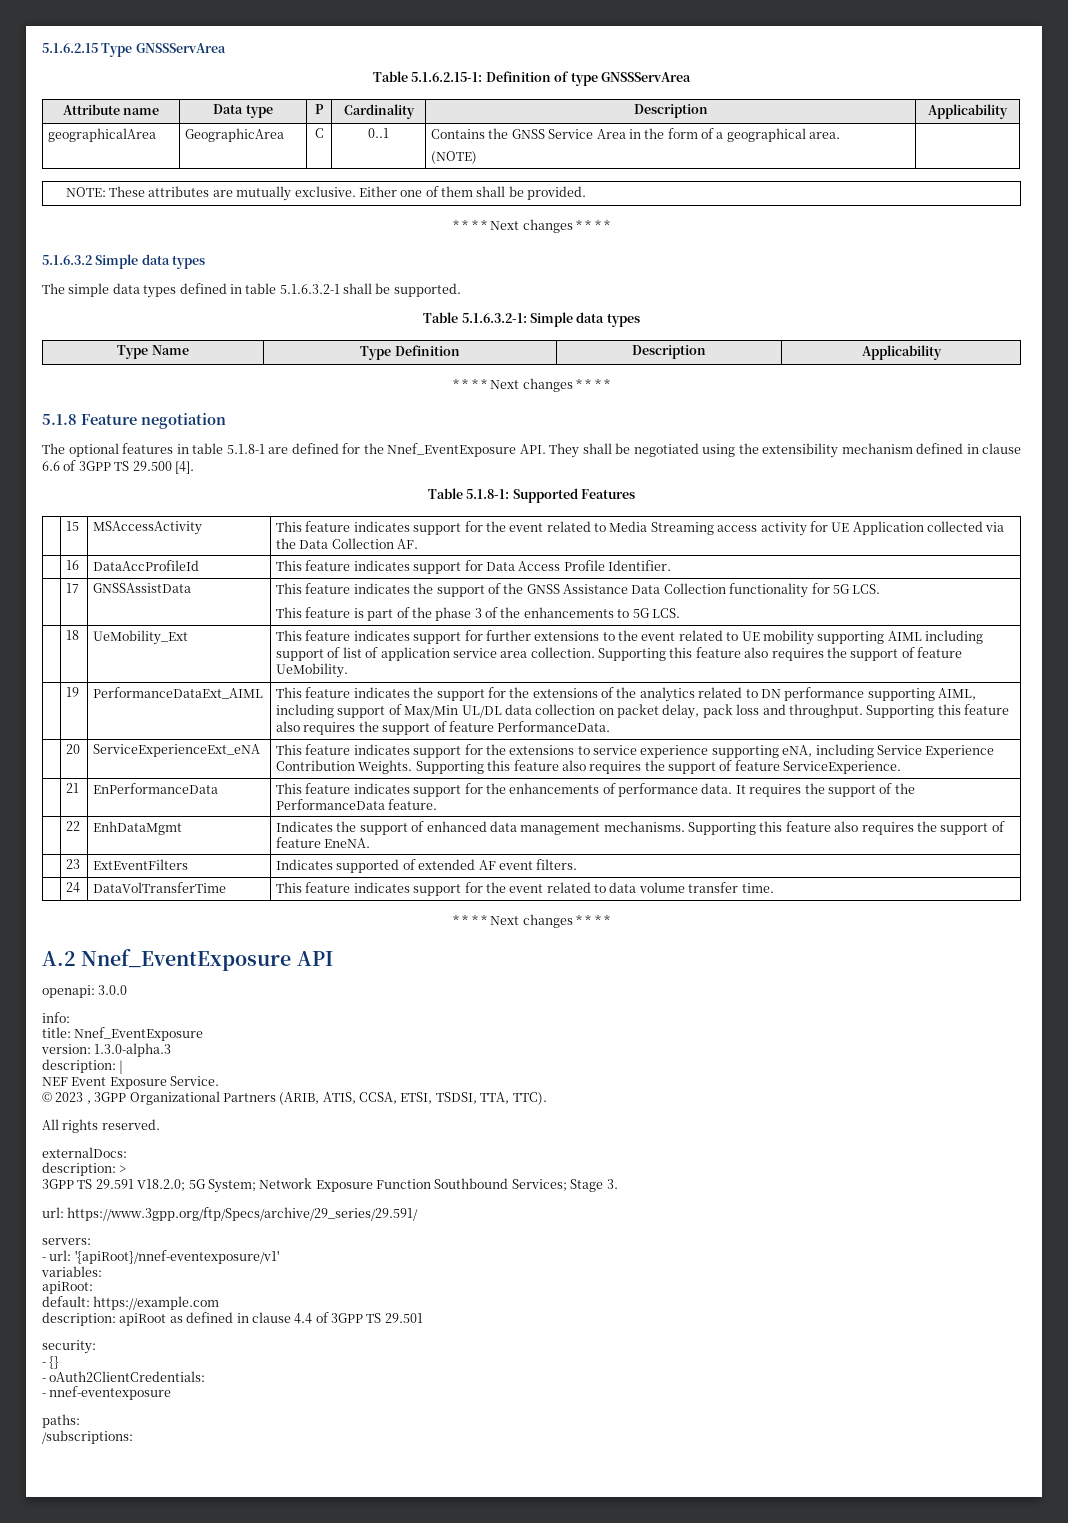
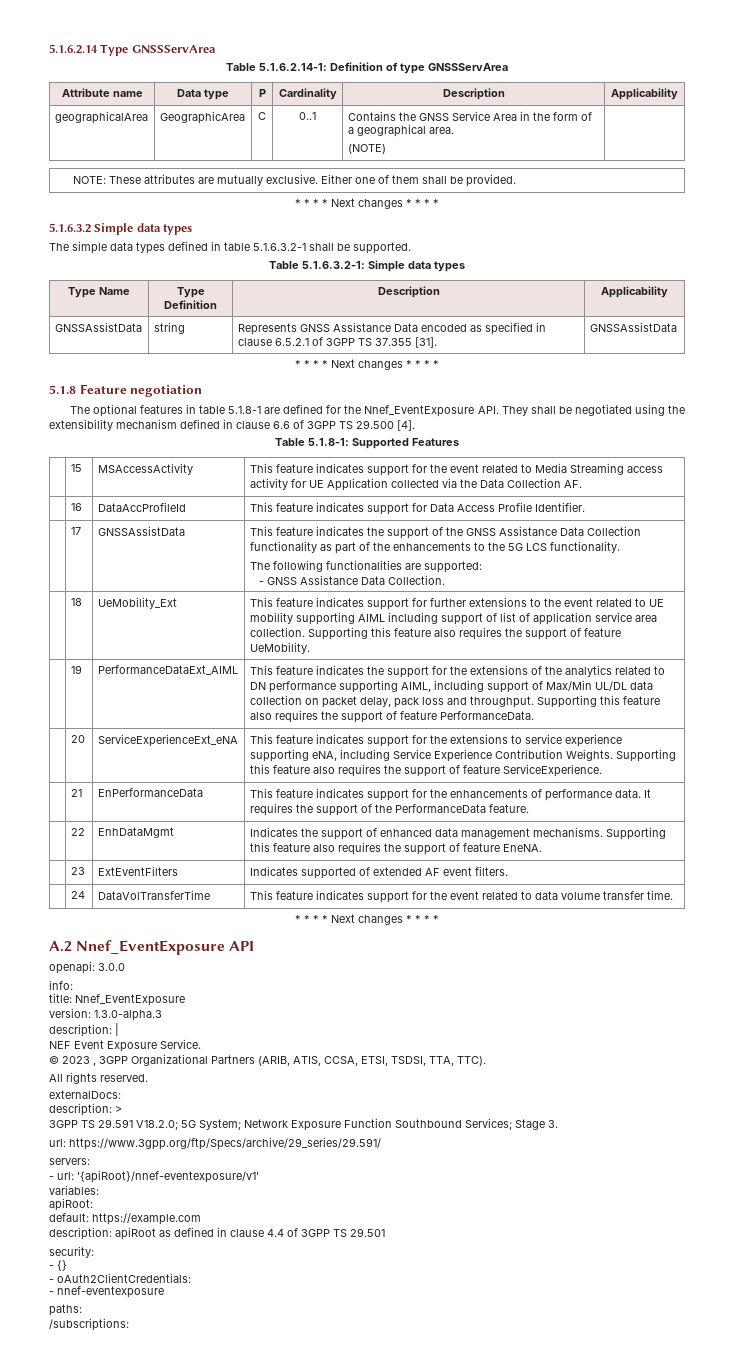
[42,43,98,53] 5.1.6.2.15 -> [49,44,98,54] 5.1.6.2.14
[411,72,483,82] 5.1.6.2.15-1: -> [259,63,327,71] 5.1.6.2.14-1:
(942, 352) none -> [54,322,142,332] [153,322,185,334] [237,322,546,335] [237,337,437,348] [589,322,677,332] // GNSSAssistData | string | Represents GNSS Assistance Data encoded as specified in clause 6.5.2.1 of 3GPP TS 37.355 [31]. | GNSSAssistData
[811,583,881,594] [276,607,680,621] for 5G LCS. // This feature is part of the phase 3 of the enhancements to 5G LCS. -> [319,541,620,554] [249,560,482,573] [258,575,445,585] as part of the enhancements to the 5G LCS functionality. // The following functionalities are supported: // - GNSS Assistance Data Collection.

